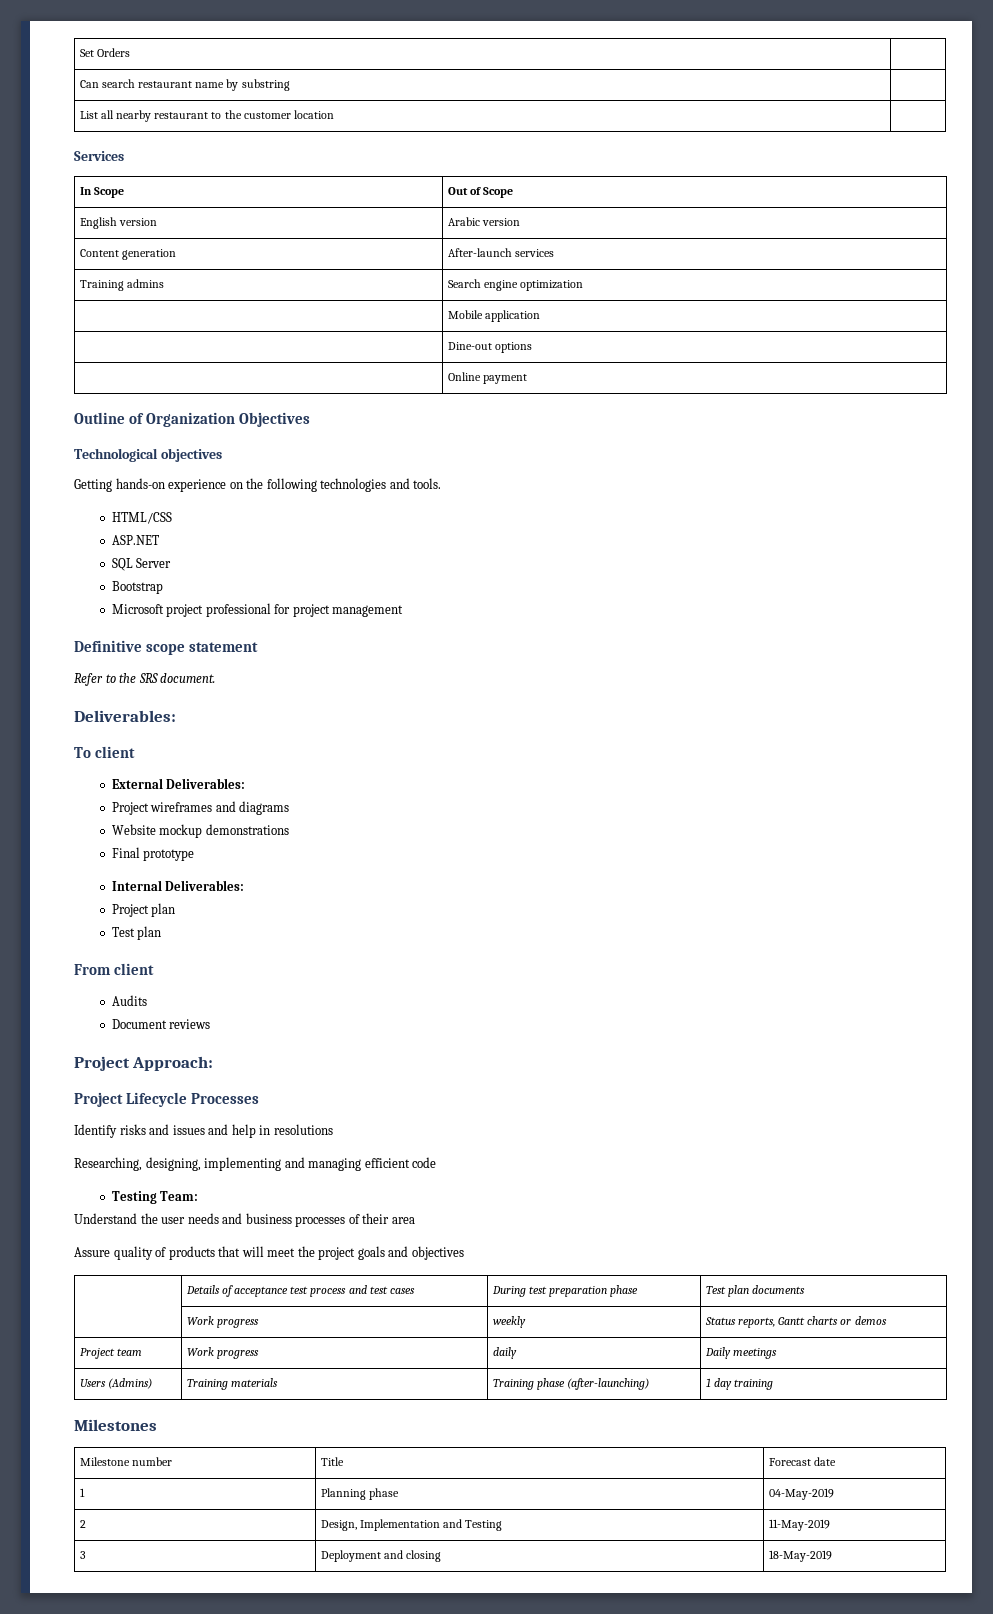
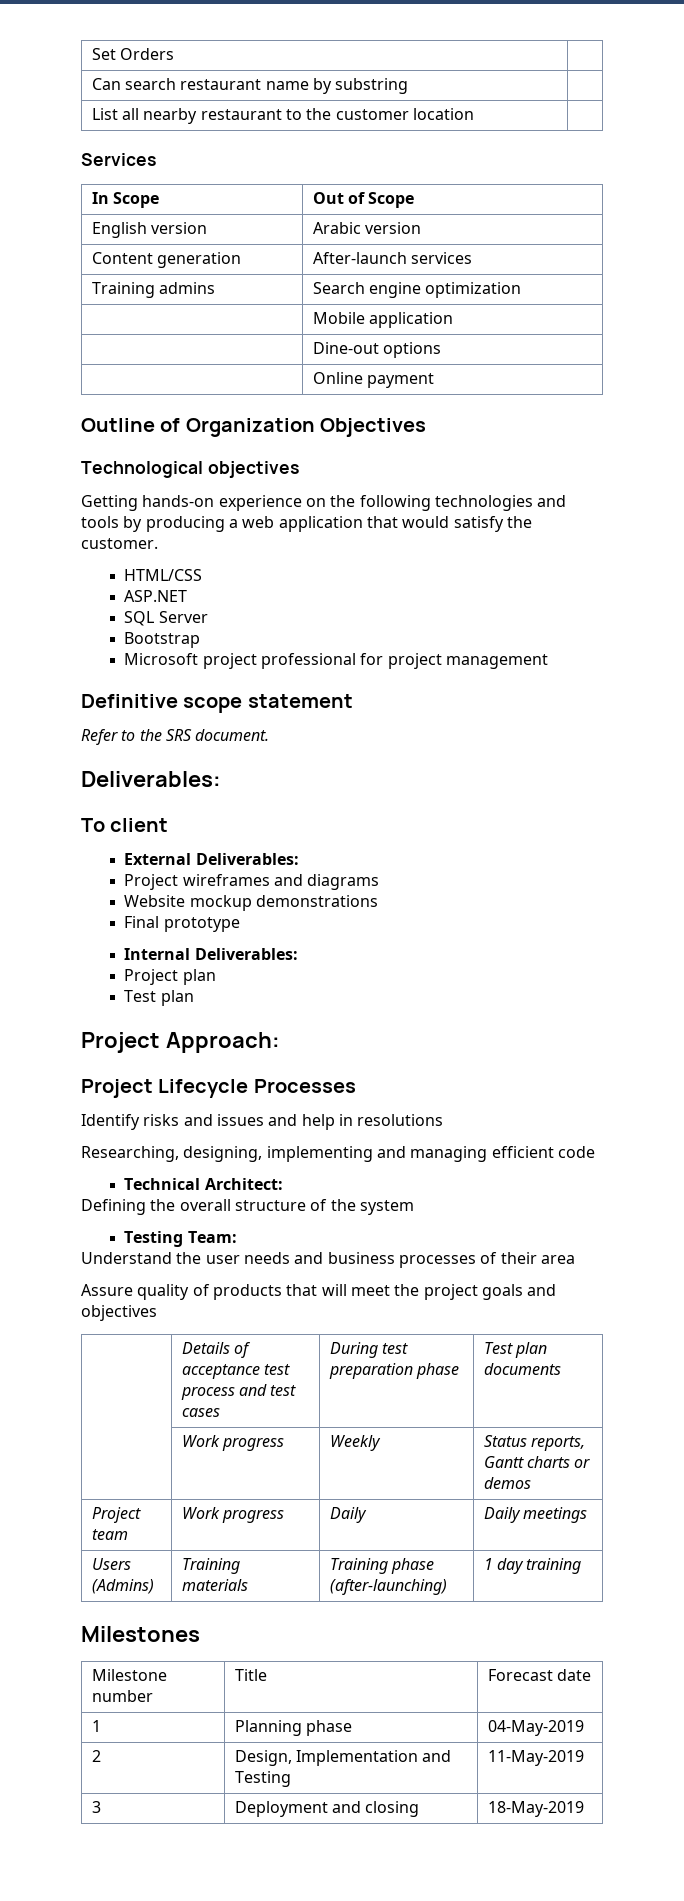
[413,478,442,489] tools. -> [81,516,532,532] [81,538,158,549] tools by producing a web application that would satisfy the customer.
[74,963,155,975] [111,995,147,1006] [111,1019,211,1029] // From client // Audits // Document reviews -> (194, 998) none
(437, 1162) none -> [124,1178,283,1190] [81,1199,414,1215] // Technical Architect: // Defining the overall structure of the system
[492,1316,526,1328] weekly -> [329,1435,381,1451] Weekly
[492,1347,517,1359] daily -> [329,1507,367,1523] Daily

